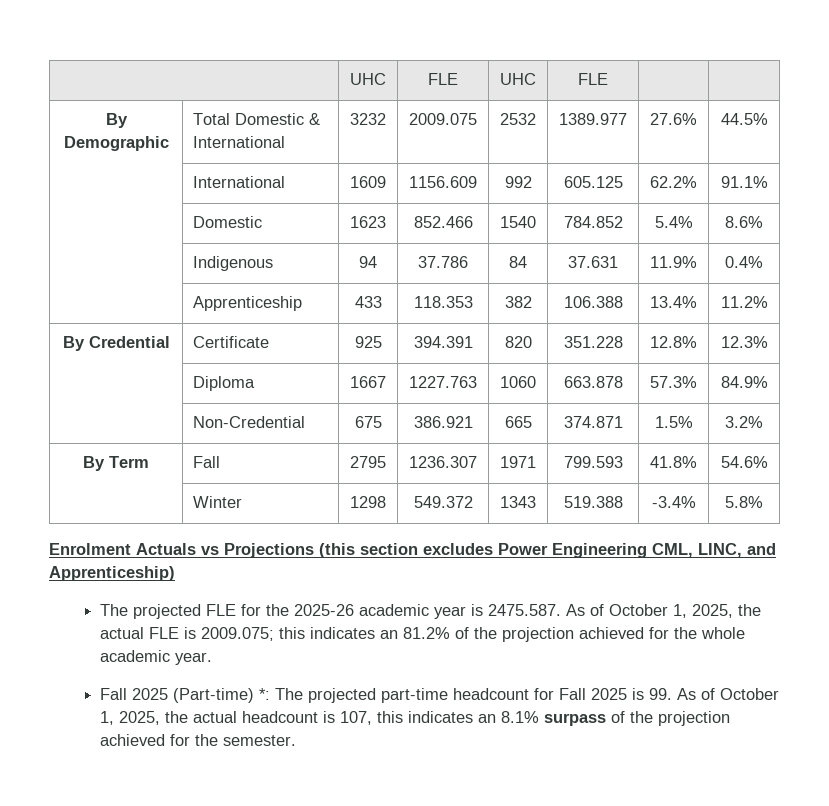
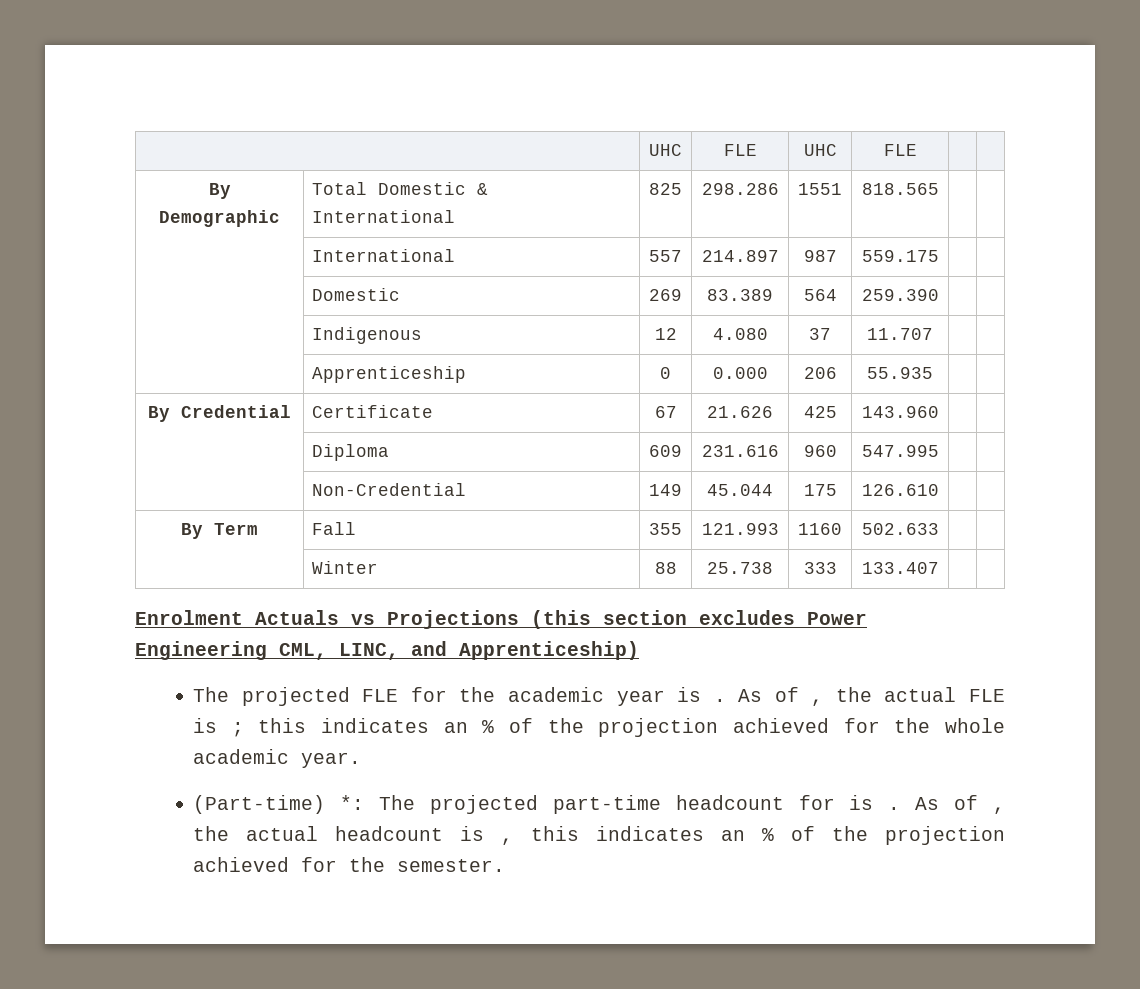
[350,113,386,125] [409,113,477,125] [500,113,536,125] [559,113,627,125] [650,113,697,125] [720,113,768,125] [193,176,286,188] [350,176,386,188] [409,176,477,188] [504,176,532,188] [563,176,623,188] [650,176,697,188] [720,176,768,188] [193,216,263,228] [350,216,386,228] [413,216,473,228] [500,216,536,228] [563,216,623,228] [654,216,693,228] [725,216,763,228] [193,256,274,271] [359,256,377,268] [418,256,468,268] [509,256,527,268] [568,256,618,268] [650,256,697,268] [725,256,763,268] [193,296,303,311] [354,296,382,308] [413,296,473,308] [504,296,532,308] [563,296,623,308] [650,296,697,308] [720,296,768,308] [62,336,170,351] [193,336,270,348] [354,336,382,348] [413,336,473,348] [504,336,532,348] [563,336,623,348] [650,336,697,348] [720,336,768,348] [193,376,256,391] [350,376,386,388] [409,376,477,388] [500,376,536,388] [563,376,623,388] [650,376,697,388] [720,376,768,388] [193,416,306,428] [354,416,382,428] [413,416,473,428] [504,416,532,428] [563,416,623,428] [654,416,693,428] [725,416,763,428] [83,456,149,471] [193,456,221,468] [350,456,386,468] [409,456,477,468] [500,456,536,468] [563,456,623,468] [650,456,697,468] [720,456,768,468] [193,496,243,508] [350,496,386,508] [413,496,473,508] [500,496,536,508] [563,496,623,508] [651,496,696,508] [725,496,763,508] 3232 | 2009.075 | 2532 | 1389.977 | 27.6% | 44.5% // | International | 1609 | 1156.609 | 992 | 605.125 | 62.2% | 91.1% // | Domestic | 1623 | 852.466 | 1540 | 784.852 | 5.4% | 8.6% // | Indigenous | 94 | 37.786 | 84 | 37.631 | 11.9% | 0.4% // | Apprenticeship | 433 | 118.353 | 382 | 106.388 | 13.4% | 11.2% // By Credential | Certificate | 925 | 394.391 | 820 | 351.228 | 12.8% | 12.3% // | Diploma | 1667 | 1227.763 | 1060 | 663.878 | 57.3% | 84.9% // | Non-Credential | 675 | 386.921 | 665 | 374.871 | 1.5% | 3.2% // By Term | Fall | 2795 | 1236.307 | 1971 | 799.593 | 41.8% | 54.6% // | Winter | 1298 | 549.372 | 1343 | 519.388 | -3.4% | 5.8% -> [649,183,682,195] [701,183,779,195] [797,183,842,195] [861,183,939,195] [312,249,456,262] [649,250,682,262] [701,250,779,262] [803,250,837,262] [861,250,939,262] [312,288,401,301] [649,289,682,301] [706,289,773,301] [803,289,837,301] [861,289,939,301] [312,327,423,344] [654,328,677,340] [712,328,768,340] [808,328,831,340] [866,328,933,340] [312,366,467,383] [659,367,671,379] [712,367,768,379] [803,367,837,379] [866,367,933,379] [148,405,291,422] [312,405,434,418] [654,406,677,418] [706,406,773,418] [803,406,837,418] [861,406,939,418] [312,444,390,461] [649,445,682,457] [701,445,779,457] [803,445,837,457] [861,445,939,457] [312,483,467,496] [649,484,682,496] [706,484,773,496] [803,484,837,496] [861,484,939,496] [181,523,258,539] [312,522,357,535] [649,523,682,535] [701,523,779,535] [797,523,842,535] [861,523,939,535] [312,561,379,574] [654,562,677,574] [706,562,773,574] [803,562,837,574] [861,562,939,574] 825 | 298.286 | 1551 | 818.565 | | // | International | 557 | 214.897 | 987 | 559.175 | | // | Domestic | 269 | 83.389 | 564 | 259.390 | | // | Indigenous | 12 | 4.080 | 37 | 11.707 | | // | Apprenticeship | 0 | 0.000 | 206 | 55.935 | | // By Credential | Certificate | 67 | 21.626 | 425 | 143.960 | | // | Diploma | 609 | 231.616 | 960 | 547.995 | | // | Non-Credential | 149 | 45.044 | 175 | 126.610 | | // By Term | Fall | 355 | 121.993 | 1160 | 502.633 | | // | Winter | 88 | 25.738 | 333 | 133.407 | |
[293,604,354,616] 2025-26 -> (496, 694) none
[487,604,733,618] 2475.587. As of October 1, 2025, -> [713,687,824,706] . As of ,
[200,627,450,641] 2009.075; this indicates an 81.2% -> [231,718,495,737] ; this indicates an %
[99,688,168,700] Fall 2025 -> (362, 760) none
[558,688,779,700] [99,711,160,725] Fall 2025 is 99. As of October 1, 2025, -> [849,795,1005,814] is . As of ,
[339,711,606,726] 107, this indicates an 8.1% surpass -> [501,826,774,845] , this indicates an %

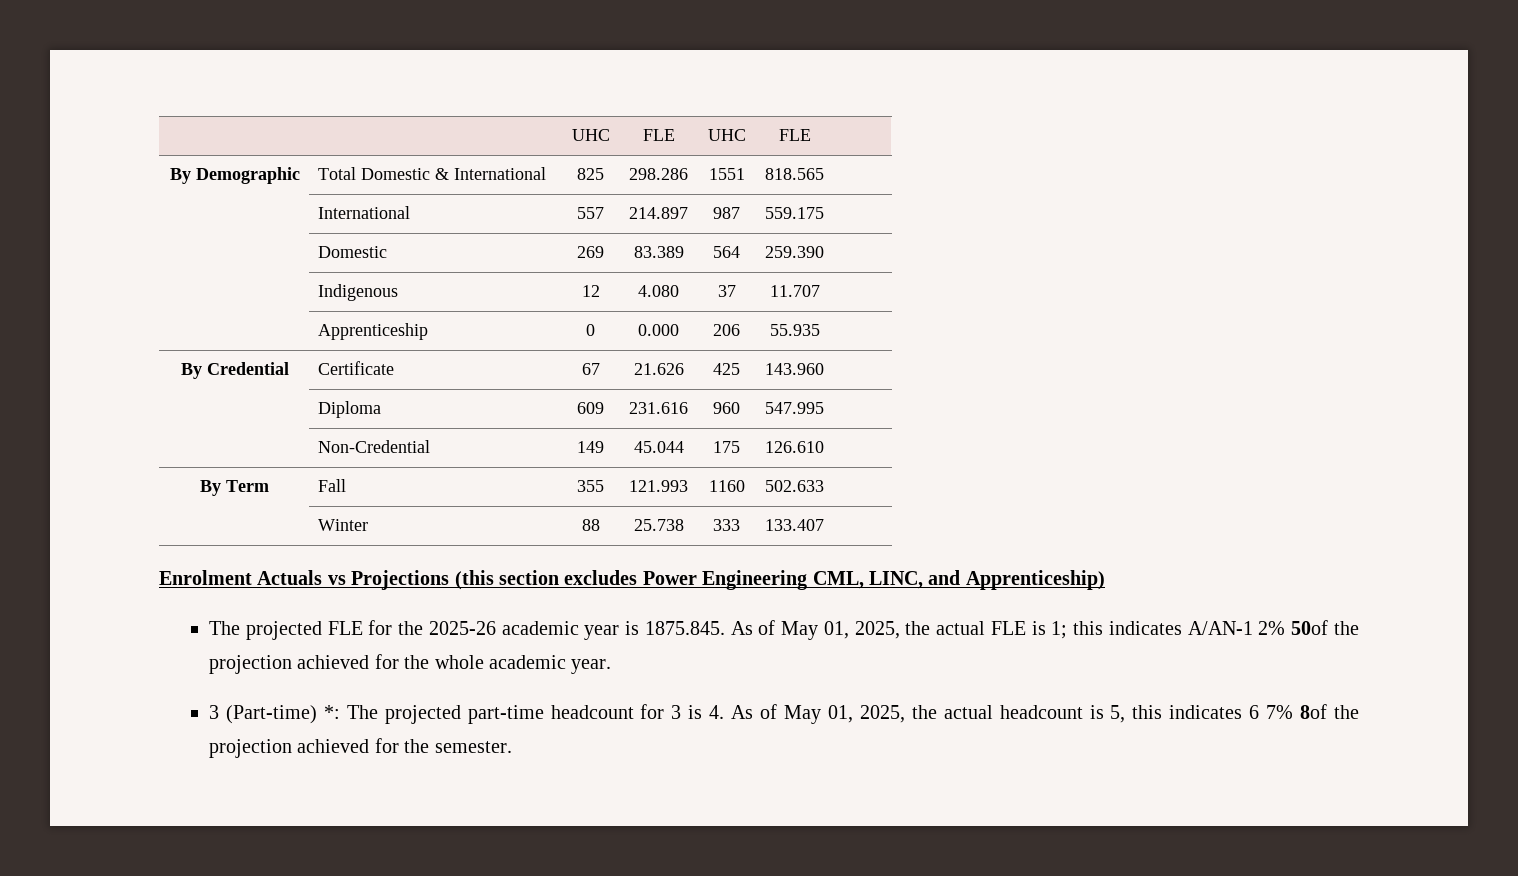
(496, 694) none -> [428,621,496,635] 2025-26
[713,687,824,706] . As of , -> [644,620,900,640] 1875.845. As of May 01, 2025,
[231,718,534,737] ; this indicates an % of -> [1051,620,1329,639] 1; this indicates A/AN-1 2% 50of
(362, 760) none -> [209,705,220,719] 3
[849,795,1005,814] is . As of , -> [671,704,905,724] 3 is 4. As of May 01, 2025,
[501,826,815,845] , this indicates an % of -> [1110,704,1328,723] 5, this indicates 6 7% 8of

